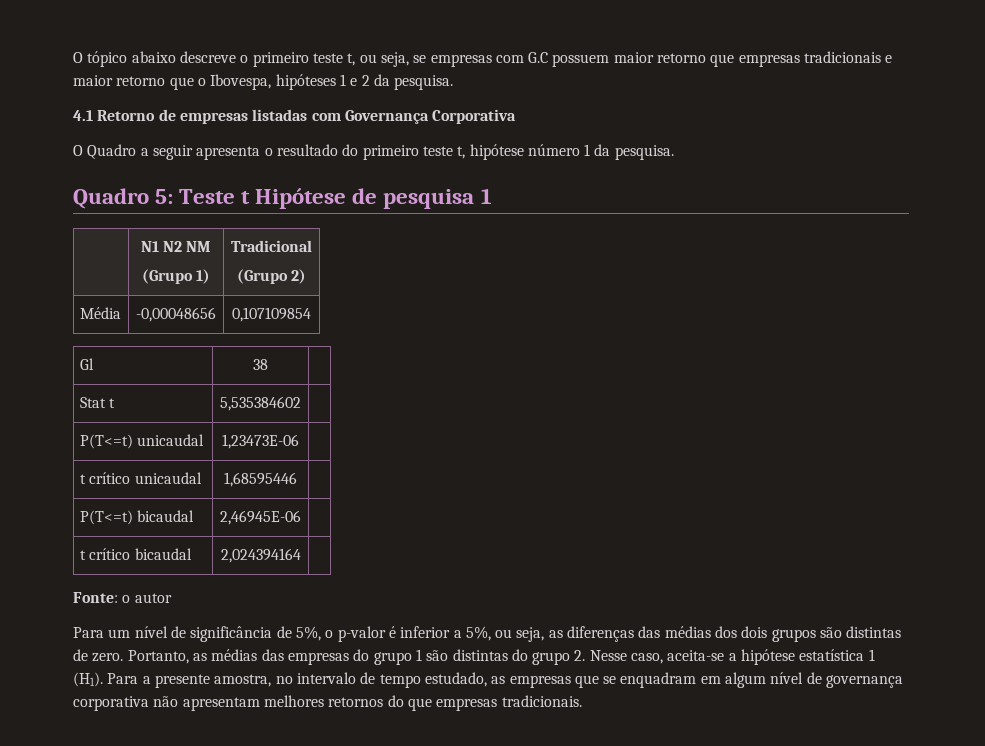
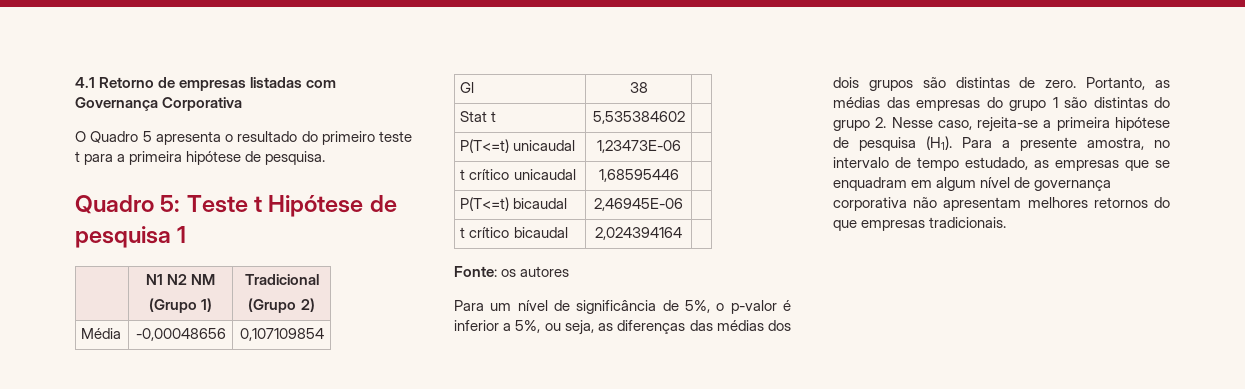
[73,51,893,67] [73,74,454,90] O tópico abaixo descreve o primeiro teste t, ou seja, se empresas com G.C possuem maior retorno que empresas tradicionais e maior retorno que o Ibovespa, hipóteses 1 e 2 da pesquisa. // -> (75, 82) none
[140,145,193,160] a seguir -> [142,131,152,142] 5
[457,144,611,160] t, hipótese número 1 da -> [75,151,262,165] t para a primeira hipótese de
[122,593,172,603] o autor -> [501,266,570,277] os autores
[667,649,875,665] aceita-se a hipótese estatística 1 -> [977,117,1170,132] [833,137,916,151] rejeita-se a primeira hipótese de pesquisa

